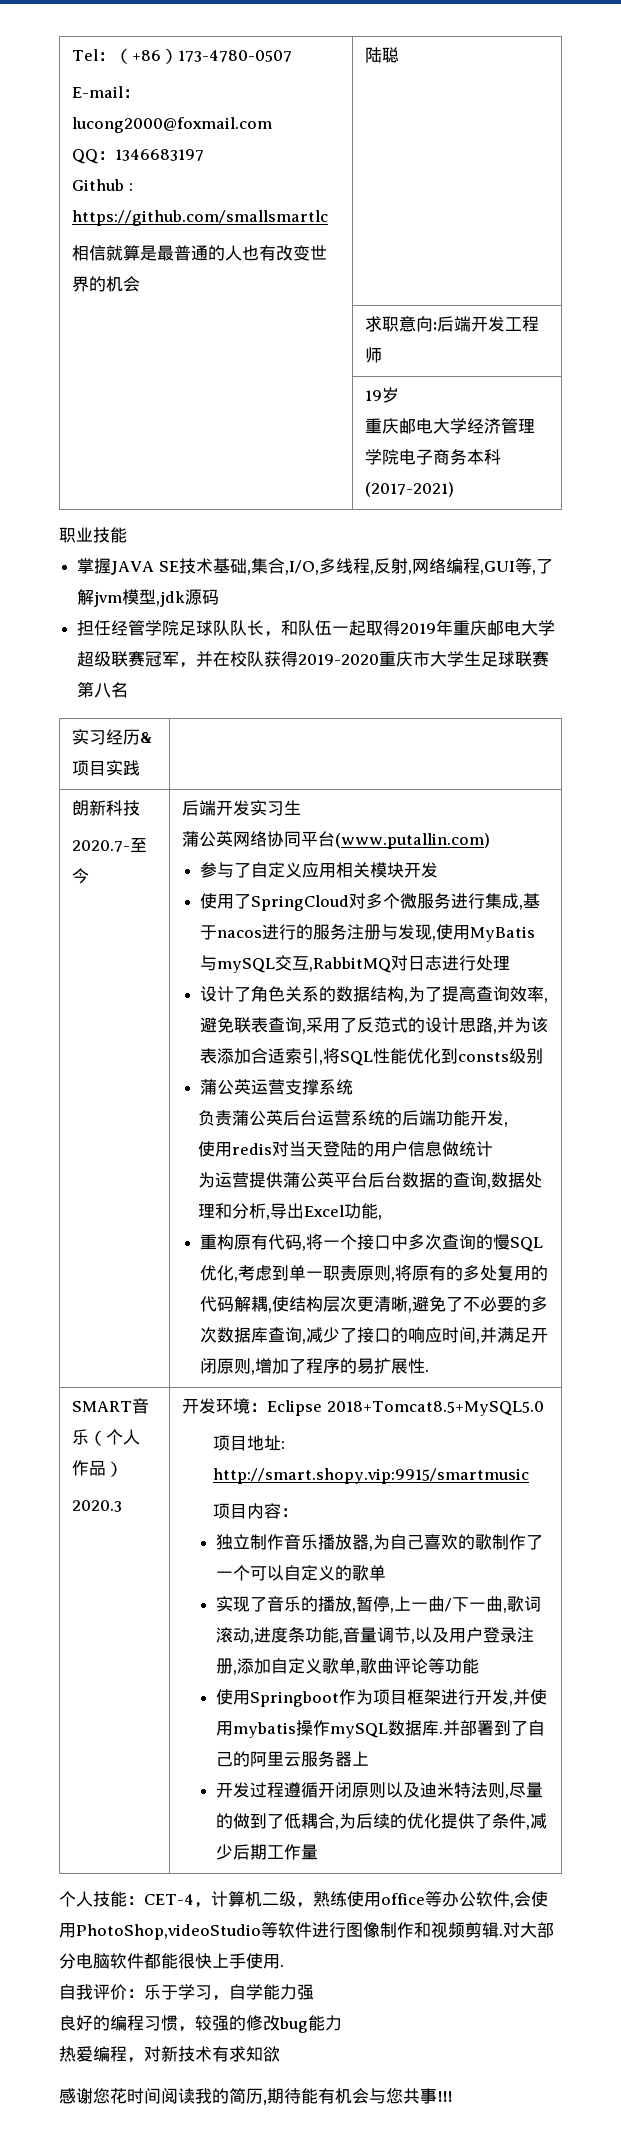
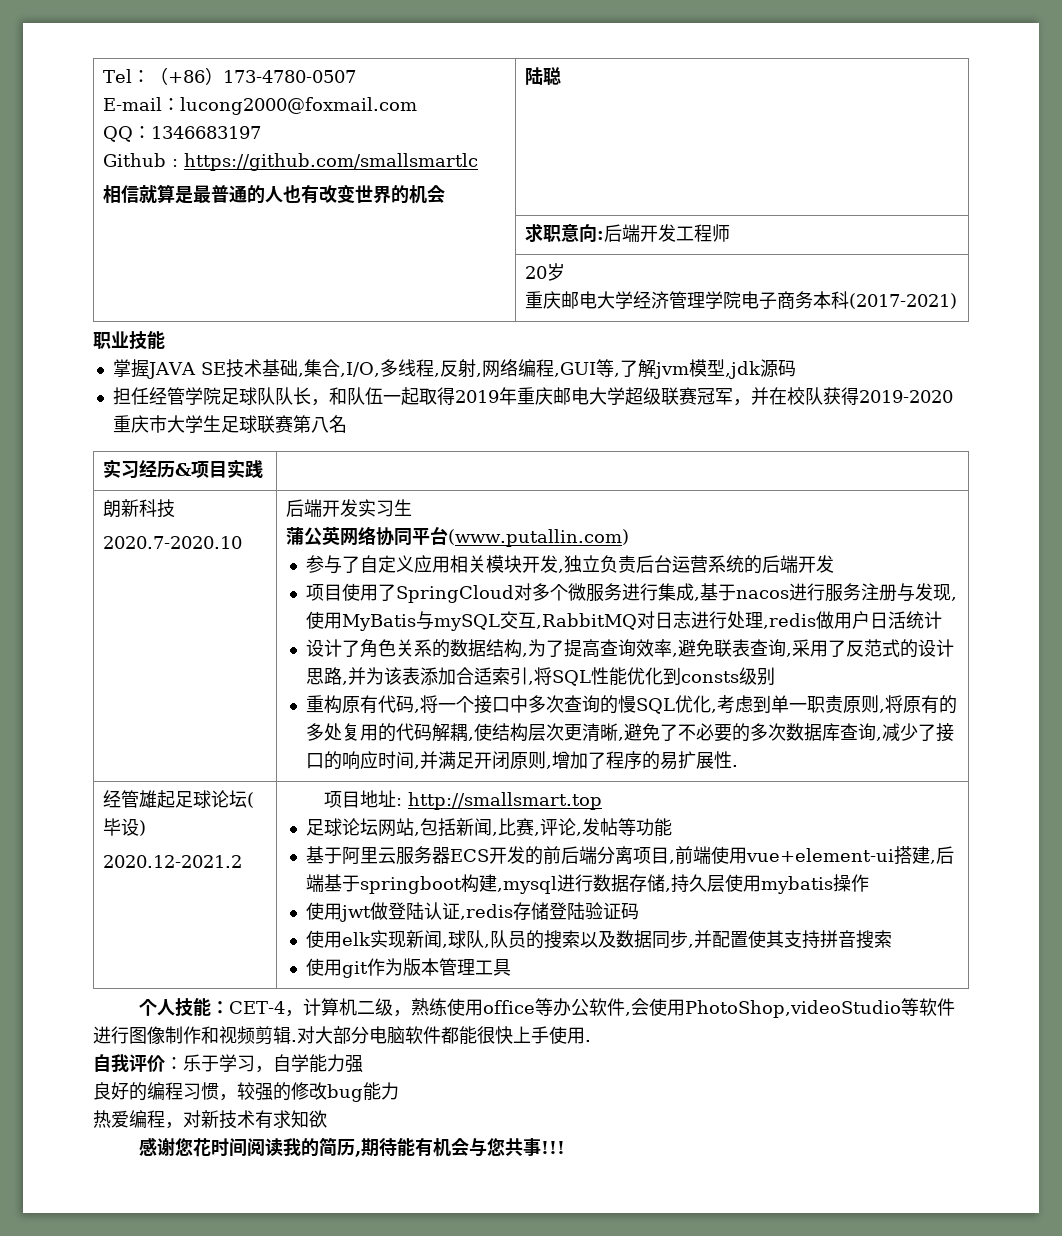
[365,390,383,401] 19 -> [525,266,548,279] 20
[72,838,148,853] [72,868,90,884] 2020.7-至今 -> [103,536,243,549] 2020.7-2020.10
(439, 870) // -> [558,555,835,574] [306,584,343,601] ,独立负责后台运营系统的后端开发 // 项目
[296,924,314,940] 的 -> (826, 592) none
(511, 962) none -> [763,611,943,629] ,redis做用户日活统计
[200,1079,354,1095] [197,1110,508,1127] [197,1141,493,1157] [197,1172,542,1189] [197,1203,382,1220] // 蒲公英运营支撑系统 // 负责蒲公英后台运营系统的后端功能开发, // 使用redis对当天登陆的用户信息做统计 // 为运营提供蒲公英平台后台数据的查询,数据处理和分析,导出Excel功能, -> (776, 676) none
[72,1398,150,1414] [72,1429,141,1446] [72,1460,124,1477] [72,1500,123,1512] [182,1398,544,1416] [213,1435,286,1451] [213,1468,530,1484] [213,1503,299,1519] [215,1534,543,1551] [215,1565,386,1581] [215,1596,541,1613] [215,1627,534,1644] [215,1658,479,1675] [215,1689,547,1707] [215,1720,545,1738] [215,1751,369,1767] [215,1782,543,1799] [215,1813,547,1830] [215,1844,318,1860] SMART音乐（个人作品） // 2020.3 | 开发环境：Eclipse 2018+Tomcat8.5+MySQL5.0 // 项目地址: http://smart.shopy.vip:9915/smartmusic // 项目内容： // 独立制作音乐播放器,为自己喜欢的歌制作了一个可以自定义的歌单 // 实现了音乐的播放,暂停,上一曲/下一曲,歌词滚动,进度条功能,音量调节,以及用户登录注册,添加自定义歌单,歌曲评论等功能 // 使用Springboot作为项目框架进行开发,并使用mybatis操作mySQL数据库.并部署到了自己的阿里云服务器上 // 开发过程遵循开闭原则以及迪米特法则,尽量的做到了低耦合,为后续的优化提供了条件,减少后期工作量 -> [103,790,255,808] [103,818,147,836] [103,855,243,868] [323,790,602,810] [306,818,673,837] [306,846,955,865] [306,874,870,894] [306,902,640,922] [306,930,893,949] [306,958,512,978] 经管雄起足球论坛(毕设) // 2020.12-2021.2 | 项目地址: http://smallsmart.top // 足球论坛网站,包括新闻,比赛,评论,发帖等功能 // 基于阿里云服务器ECS开发的前后端分离项目,前端使用vue+element-ui搭建,后端基于springboot构建,mysql进行数据存储,持久层使用mybatis操作 // 使用jwt做登陆认证,redis存储登陆验证码 // 使用elk实现新闻,球队,队员的搜索以及数据同步,并配置使其支持拼音搜索 // 使用git作为版本管理工具

